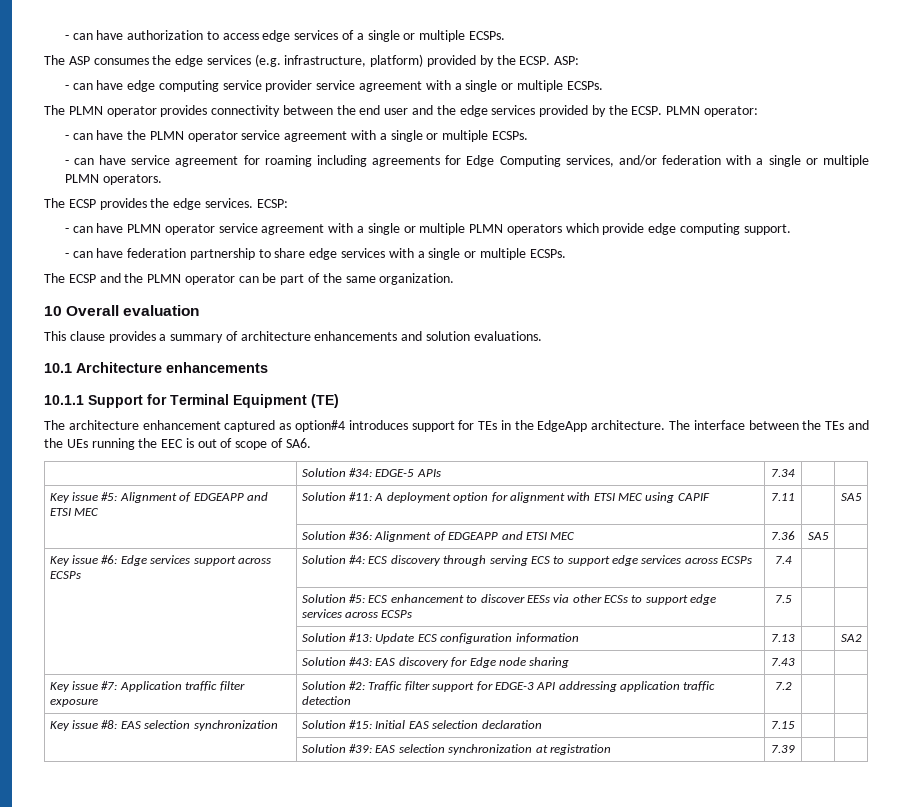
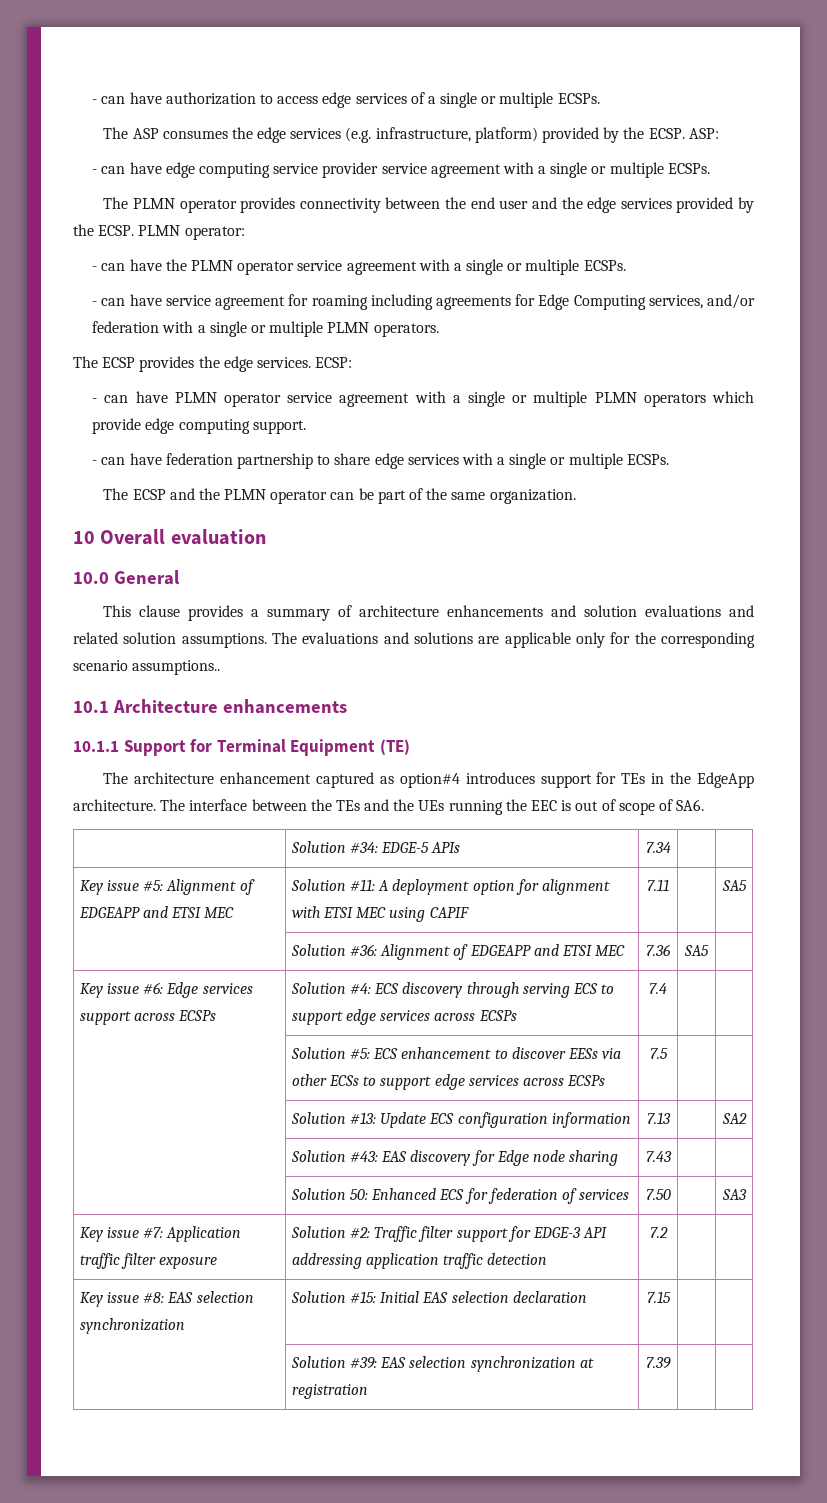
(200, 310) none -> [73,570,180,585] // 10.0 General
[473,331,542,341] evaluations. -> [645,605,754,617] [73,632,756,648] [73,660,221,675] evaluations and related solution assumptions. The evaluations and solutions are applicable only for the corresponding scenario assumptions..
(795, 662) none -> [290,1188,630,1204] [645,1189,671,1200] [721,1189,747,1200] // | Solution 50: Enhanced ECS for federation of services | 7.50 | | SA3

